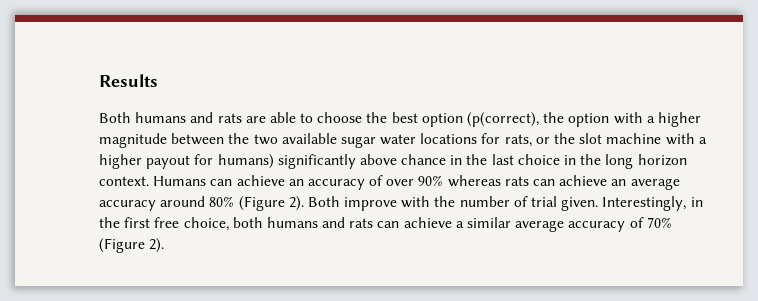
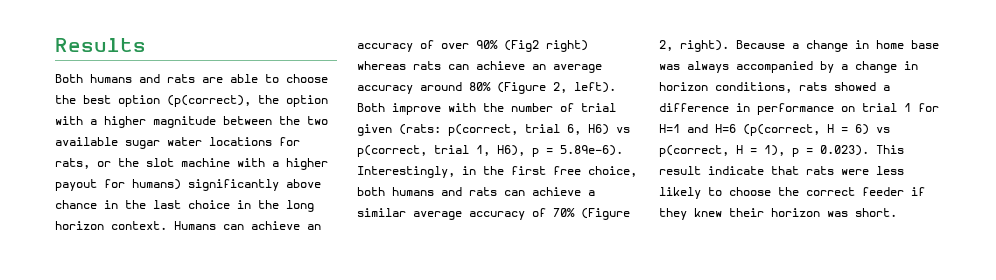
(444, 180) none -> [504,40,588,52] (Fig2 right)
[288,196,304,211] 2). -> [553,82,616,93] 2, left).
[561,197,599,211] given. -> [357,124,630,136] [357,145,623,157] given (rats: p(correct, trial 6, H6) vs p(correct, trial 1, H6), p = 5.89e-6).
[149,238,165,253] 2). -> [659,40,939,52] [659,61,918,73] [659,82,890,93] [659,103,939,115] [659,124,890,136] [659,145,904,157] [659,166,904,175] [659,187,925,199] [659,208,897,220] 2, right). Because a change in home base was always accompanied by a change in horizon conditions, rats showed a difference in performance on trial 1 for H=1 and H=6 (p(correct, H = 6) vs p(correct, H = 1), p = 0.023). This result indicate that rats were less likely to choose the correct feeder if they knew their horizon was short.

